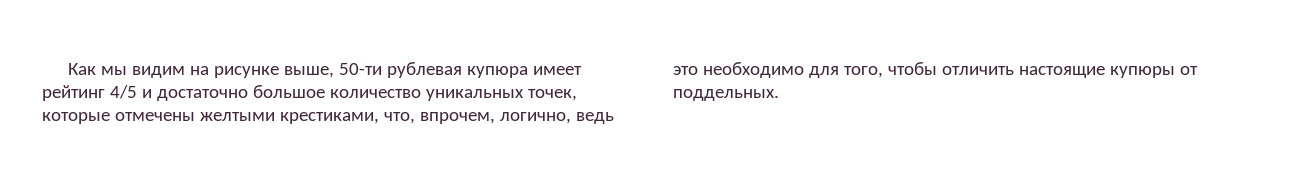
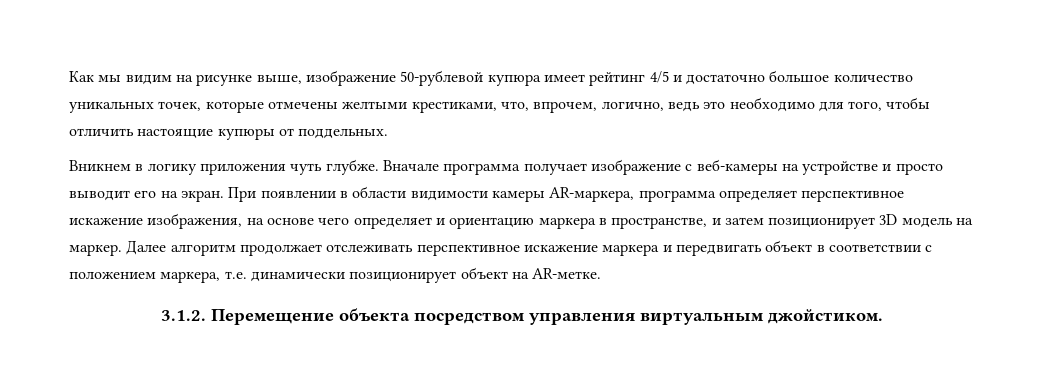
[339,62,463,78] 50-ти рублевая -> [305,70,484,86] изображение 50-рублевой
(779, 95) none -> [69,159,943,175] [69,186,905,202] [69,213,974,229] [69,240,933,256] [69,267,602,283] [161,308,883,325] // Вникнем в логику приложения чуть глубже. Вначале программа получает изображение с веб-камеры на устройстве и просто выводит его на экран. При появлении в области видимости камеры AR-маркера, программа определяет перспективное искажение изображения, на основе чего определяет и ориентацию маркера в пространстве, и затем позиционирует 3D модель на маркер. Далее алгоритм продолжает отслеживать перспективное искажение маркера и передвигать объект в соответствии с положением маркера, т.е. динамически позиционирует объект на AR-метке. // 3.1.2. Перемещение объекта посредством управления виртуальным джойстиком.

